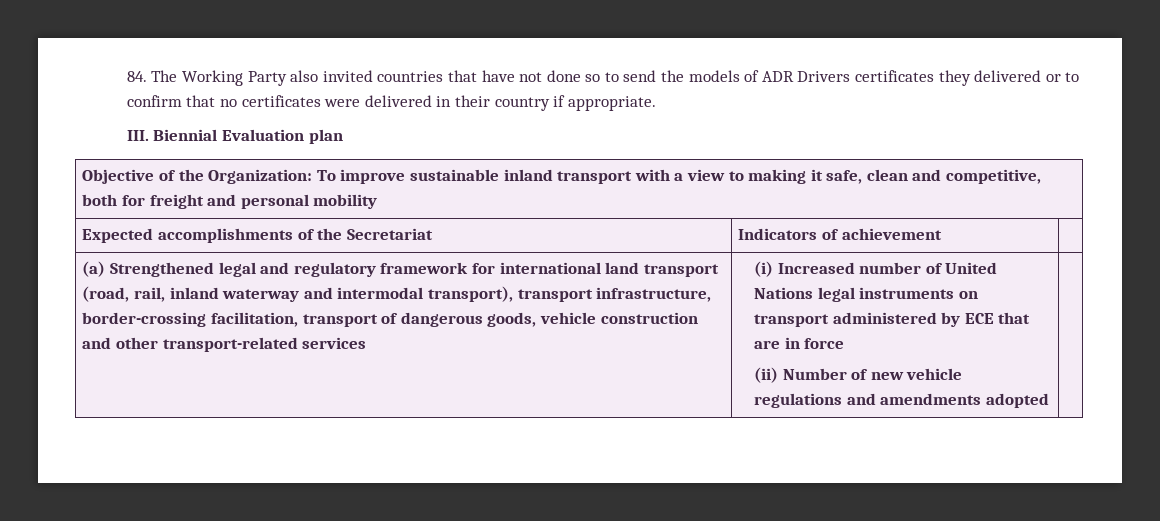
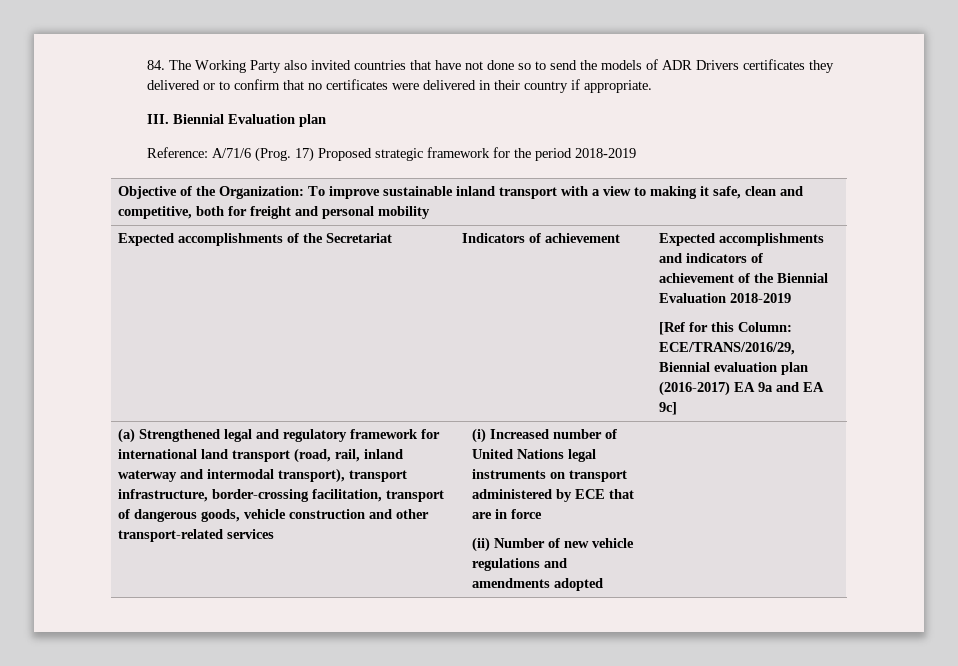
(343, 136) none -> [147,147,637,162] // Reference: A/71/6 (Prog. 17) Proposed strategic framework for the period 2018-2019
(942, 234) none -> [658,233,824,246] [658,253,763,263] [658,273,828,283] [658,293,791,303] [658,322,792,335] [658,342,795,355] [658,362,808,375] [658,381,824,396] [658,402,677,415] Expected accomplishments and indicators of achievement of the Biennial Evaluation 2018-2019 // [Ref for this Column: ECE/TRANS/2016/29, Biennial evaluation plan (2016-2017) EA 9a and EA 9c]

